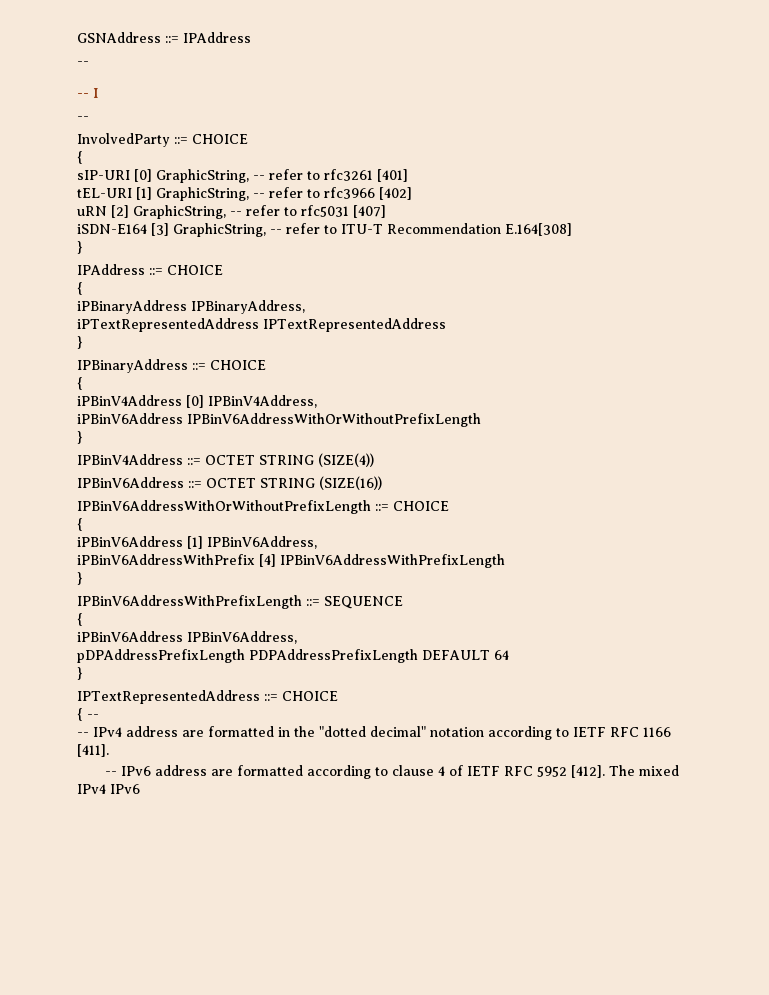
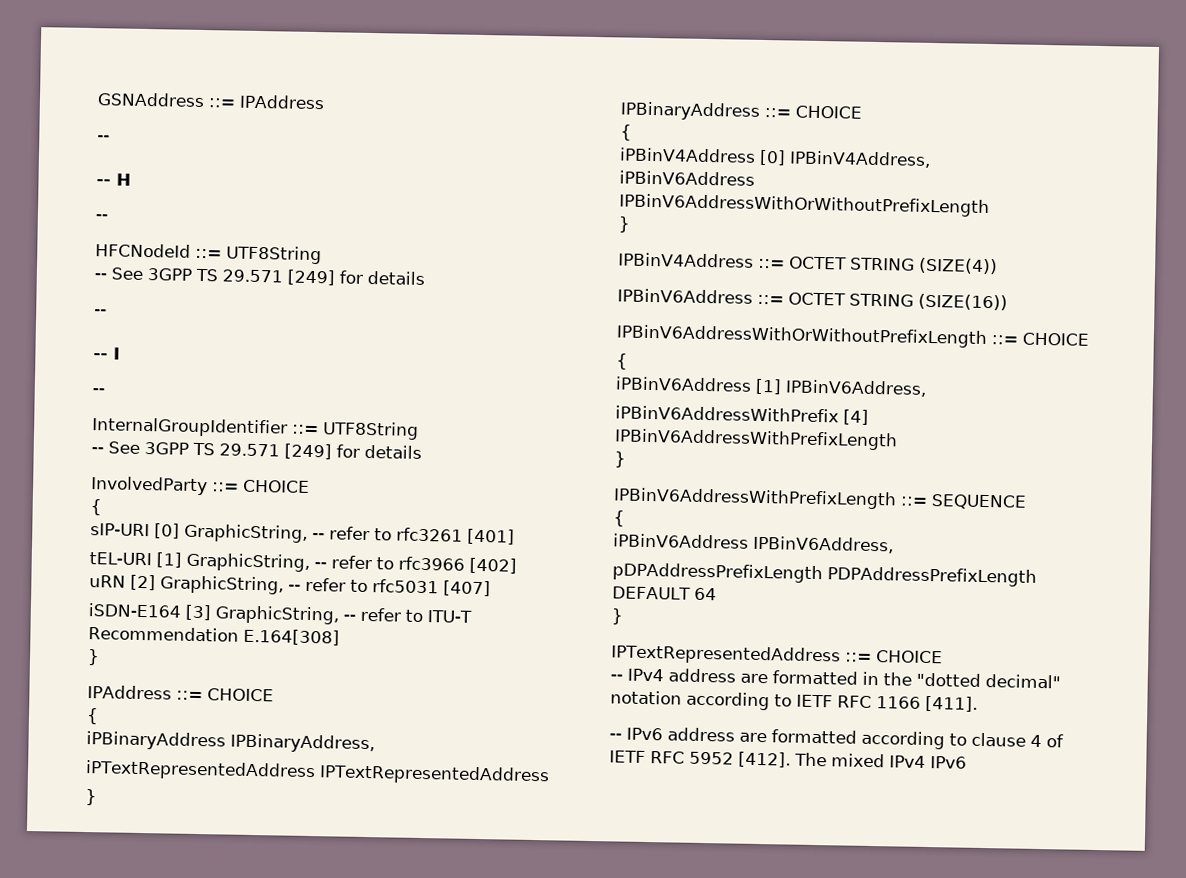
[93,88,98,98] [77,116,89,121] I // -- -> [116,173,131,186] [95,214,108,221] [95,243,322,265] [94,267,425,286] [94,309,107,316] [93,347,120,360] [92,388,105,395] [92,417,419,440] [91,441,422,460] H // -- // HFCNodeId ::= UTF8String // -- See 3GPP TS 29.571 [249] for details // -- // -- I // -- // InternalGroupIdentifier ::= UTF8String // -- See 3GPP TS 29.571 [249] for details
[77,708,99,721] // { -- -> (943, 657) none

